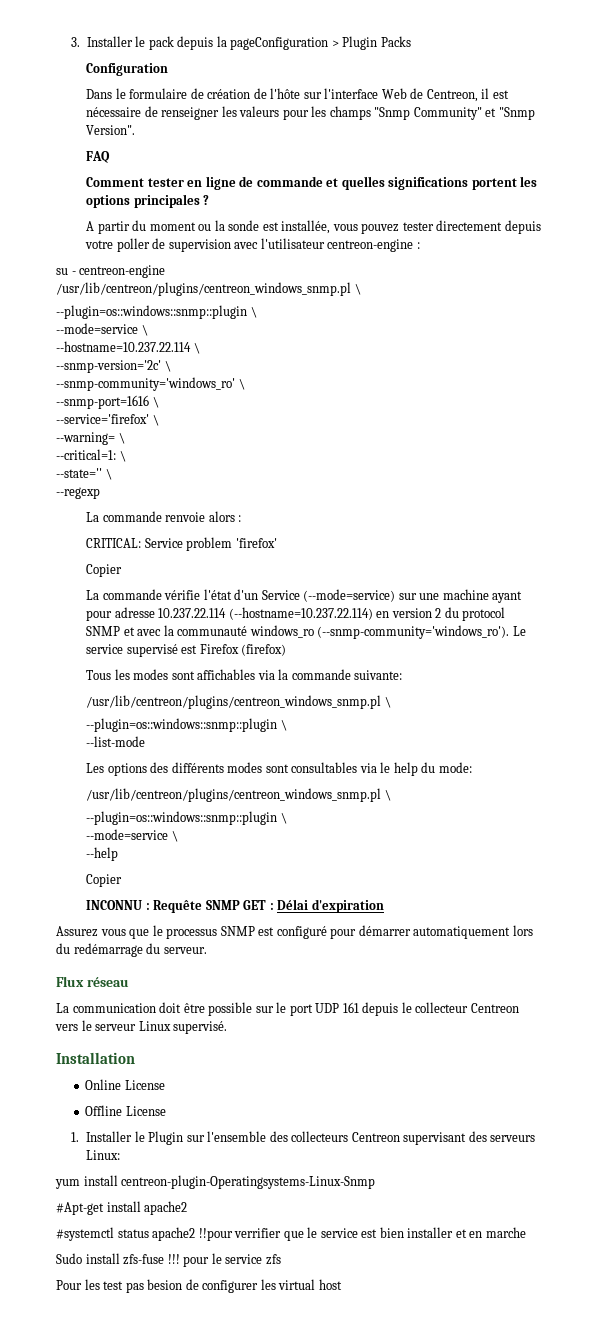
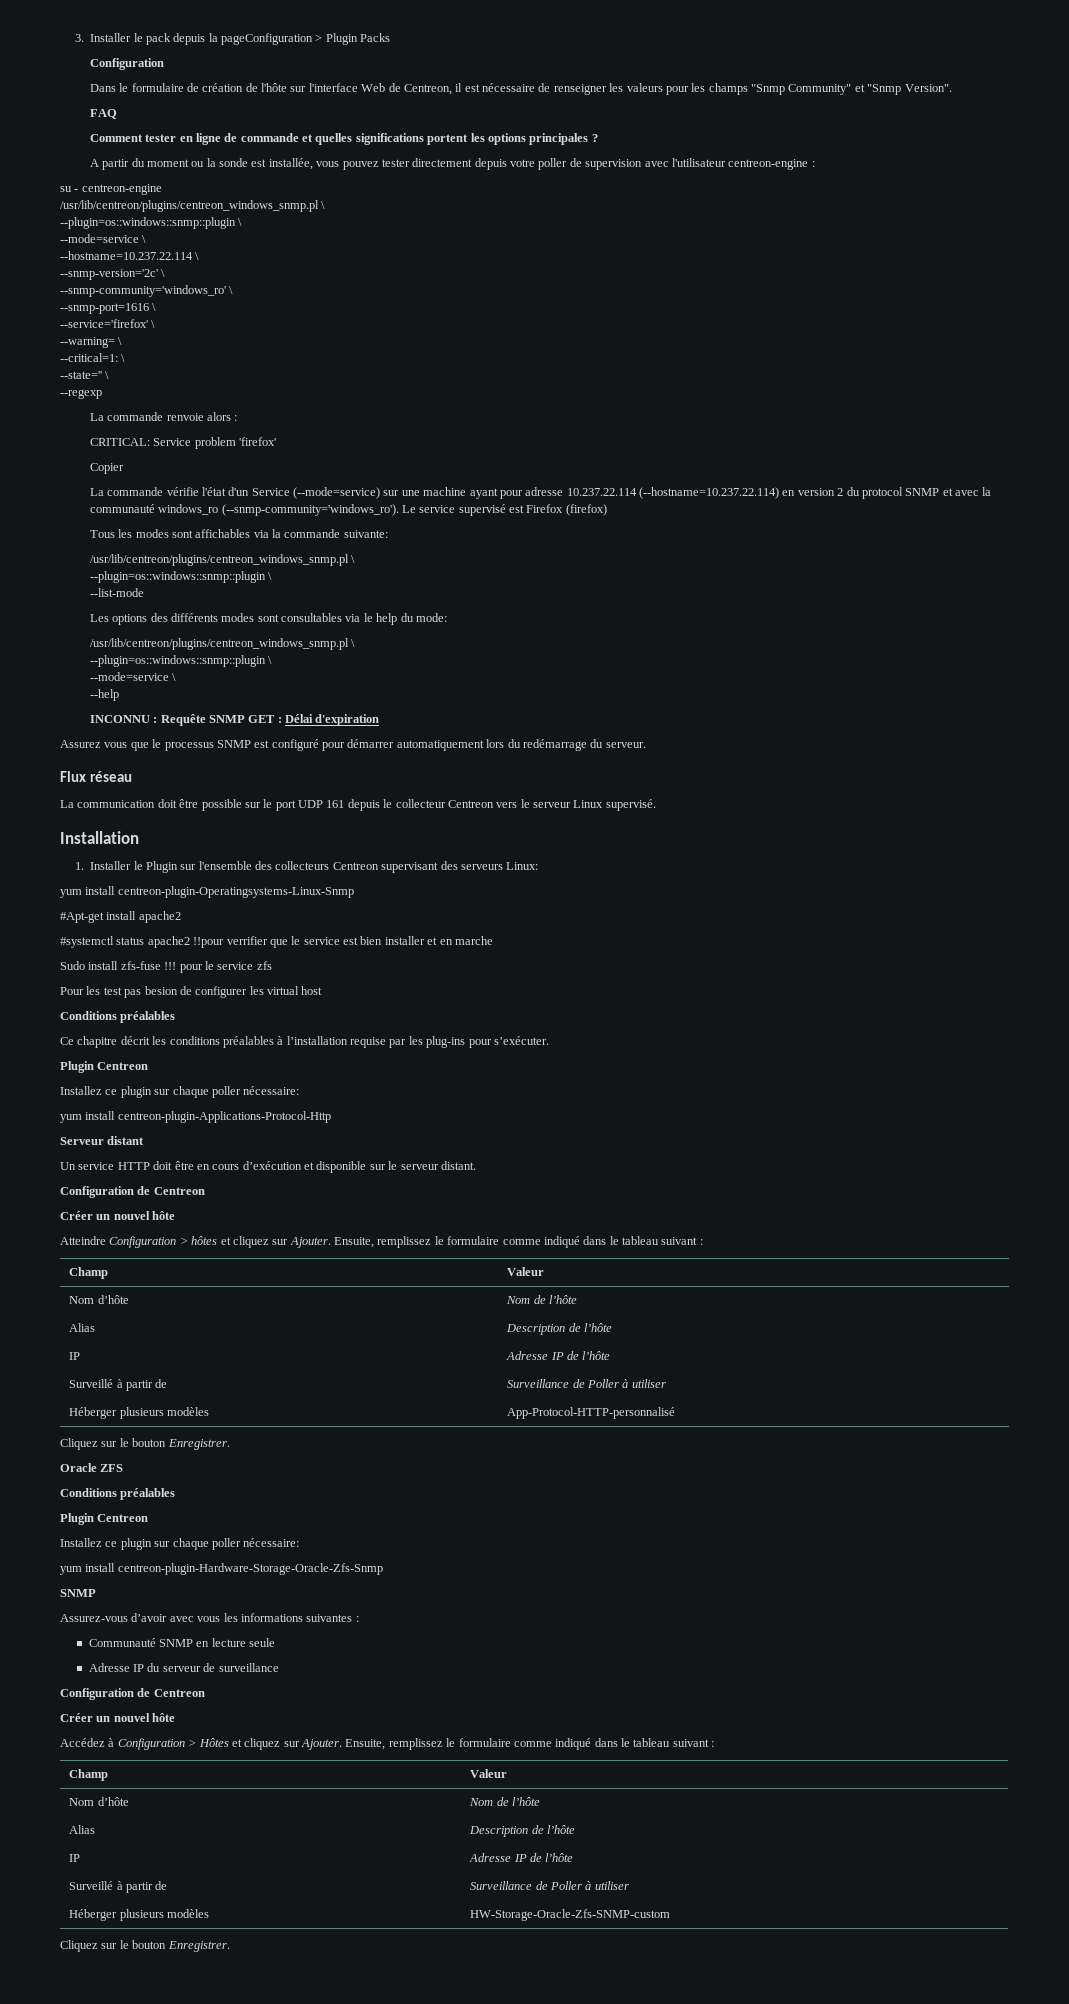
[86,874,123,887] // Copier -> (119, 695) none
[85,1079,165,1090] [85,1105,166,1116] // Online License // Offline License -> (139, 837) none
(342, 1284) none -> [60,1011,176,1023] [60,1036,549,1048] [60,1061,149,1073] [60,1086,300,1098] [60,1111,331,1123] [60,1136,145,1145] [60,1161,476,1173] [60,1186,205,1198] [60,1211,176,1220] [60,1236,703,1248] [69,1267,109,1279] [507,1267,545,1276] [69,1295,129,1304] [506,1295,578,1304] [69,1323,96,1332] [506,1323,613,1335] [69,1352,81,1360] [506,1351,611,1360] [69,1379,168,1391] [507,1379,666,1388] [69,1407,210,1419] [507,1407,676,1419] [60,1438,230,1450] [60,1463,124,1472] [60,1488,176,1500] [60,1513,149,1525] [60,1538,300,1550] [60,1563,383,1575] [60,1589,96,1597] [60,1613,359,1622] [88,1638,276,1647] [88,1663,279,1672] [60,1688,205,1700] [60,1713,176,1722] [60,1738,715,1750] [69,1769,109,1781] [470,1769,508,1778] [69,1797,129,1806] [469,1797,541,1806] [69,1825,96,1834] [469,1825,576,1837] [69,1854,81,1862] [469,1853,574,1862] [69,1881,168,1893] [470,1881,629,1890] [69,1909,210,1921] [470,1909,671,1921] [60,1940,230,1952] // Conditions préalables // Ce chapitre décrit les conditions préalables à l’installation requise par les plug-ins pour s’exécuter. // Plugin Centreon // Installez ce plugin sur chaque poller nécessaire: // yum install centreon-plugin-Applications-Protocol-Http // Serveur distant // Un service HTTP doit être en cours d’exécution et disponible sur le serveur distant. // Configuration de Centreon // Créer un nouvel hôte // Atteindre Configuration > hôtes et cliquez sur Ajouter. Ensuite, remplissez le formulaire comme indiqué dans le tableau suivant : // Champ | Valeur // Nom d’hôte | Nom de l’hôte // Alias | Description de l’hôte // IP | Adresse IP de l’hôte // Surveillé à partir de | Surveillance de Poller à utiliser // Héberger plusieurs modèles | App-Protocol-HTTP-personnalisé // Cliquez sur le bouton Enregistrer. // Oracle ZFS // Conditions préalables // Plugin Centreon // Installez ce plugin sur chaque poller nécessaire: // yum install centreon-plugin-Hardware-Storage-Oracle-Zfs-Snmp // SNMP // Assurez-vous d’avoir avec vous les informations suivantes : // Communauté SNMP en lecture seule // Adresse IP du serveur de surveillance // Configuration de Centreon // Créer un nouvel hôte // Accédez à Configuration > Hôtes et cliquez sur Ajouter. Ensuite, remplissez le formulaire comme indiqué dans le tableau suivant : // Champ | Valeur // Nom d’hôte | Nom de l’hôte // Alias | Description de l’hôte // IP | Adresse IP de l’hôte // Surveillé à partir de | Surveillance de Poller à utiliser // Héberger plusieurs modèles | HW-Storage-Oracle-Zfs-SNMP-custom // Cliquez sur le bouton Enregistrer.

